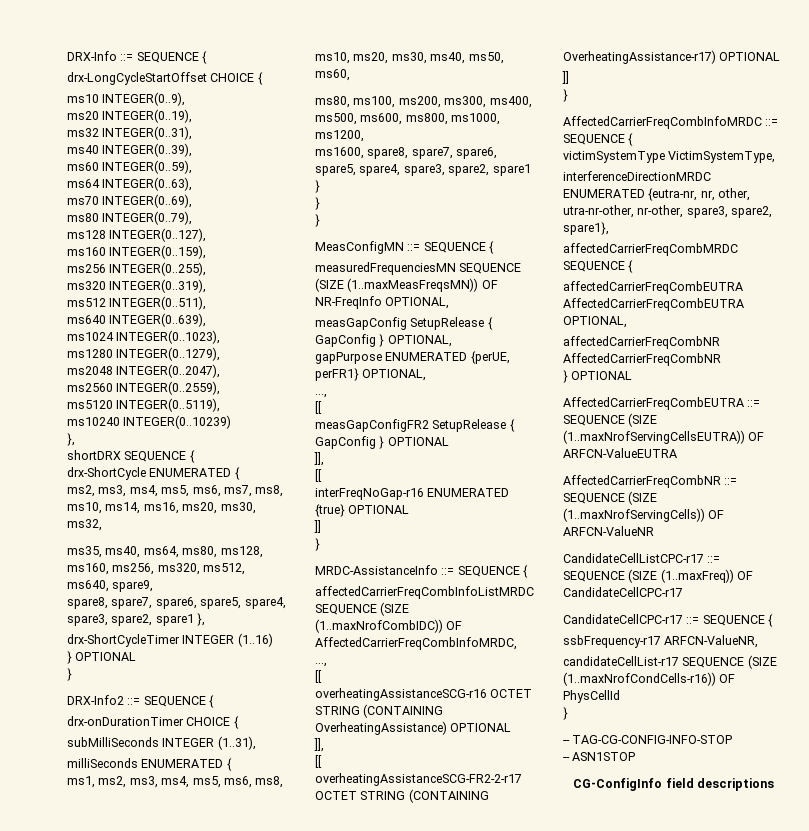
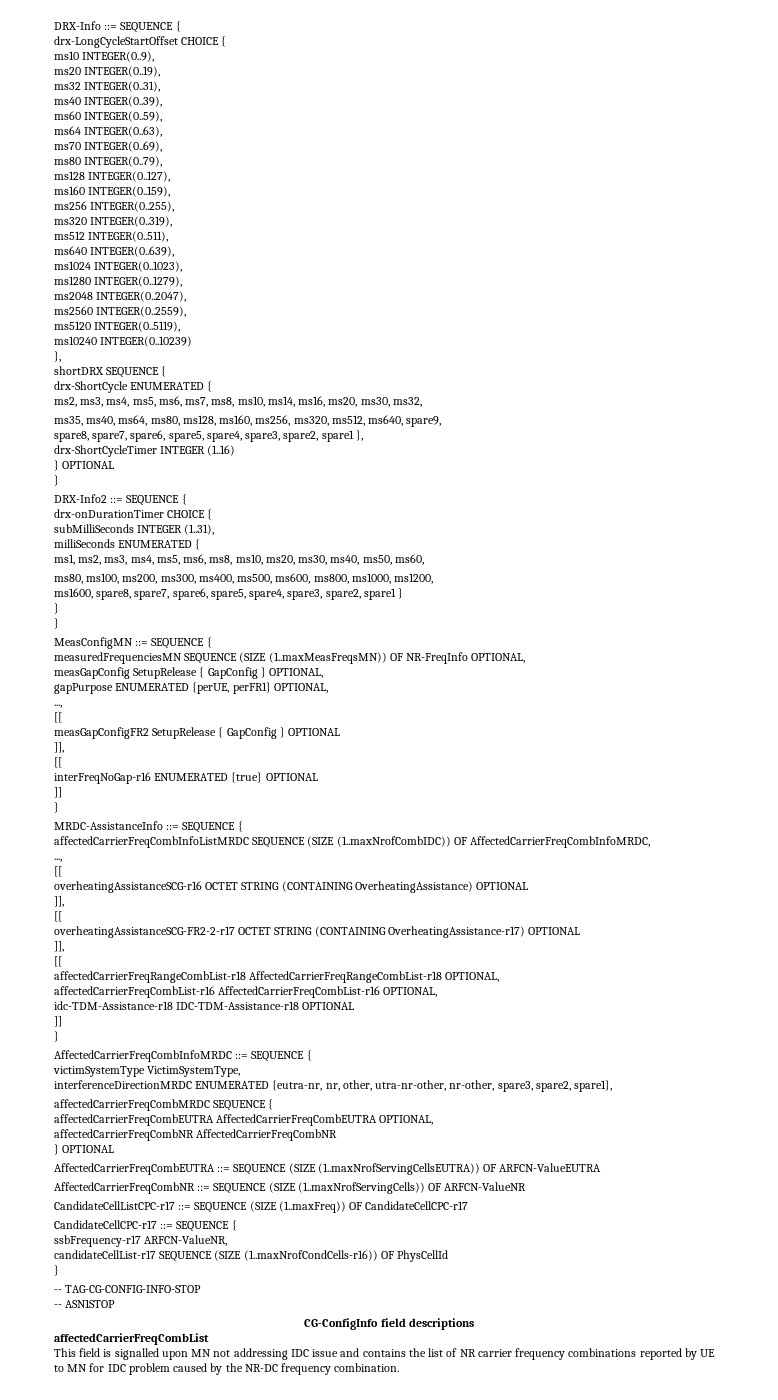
(781, 56) none -> [54,941,64,952] [54,956,62,967] [54,971,500,983] [54,986,438,998] [54,1001,355,1010] // ]], // [[ // affectedCarrierFreqRangeCombList-r18 AffectedCarrierFreqRangeCombList-r18 OPTIONAL, // affectedCarrierFreqCombList-r16 AffectedCarrierFreqCombList-r16 OPTIONAL, // idc-TDM-Assistance-r18 IDC-TDM-Assistance-r18 OPTIONAL
(774, 784) none -> [54,1333,209,1345] [54,1348,716,1360] [54,1363,400,1375] // affectedCarrierFreqCombList // This field is signalled upon MN not addressing IDC issue and contains the list of NR carrier frequency combinations reported by UE to MN for IDC problem caused by the NR-DC frequency combination.

